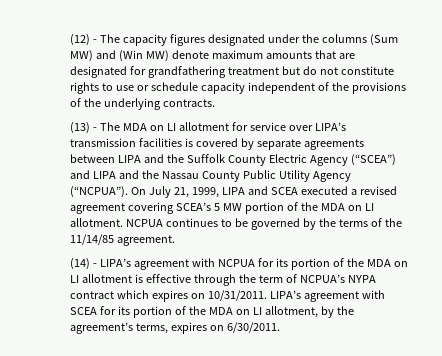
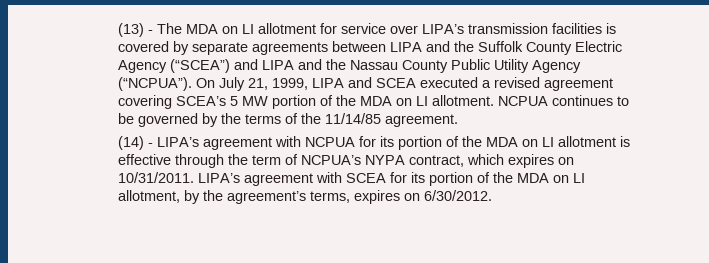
[69,34,398,46] [69,50,355,62] [69,66,394,78] [69,82,406,94] [69,98,215,110] (12) - The capacity figures designated under the columns (Sum MW) and (Win MW) denote maximum amounts that are designated for grandfathering treatment but do not constitute rights to use or schedule capacity independent of the provisions of the underlying contracts. // -> (117, 30) none
[69,291,114,299] contract -> [408,155,464,167] contract,
[226,322,280,333] 6/30/2011. -> [423,190,492,201] 6/30/2012.

